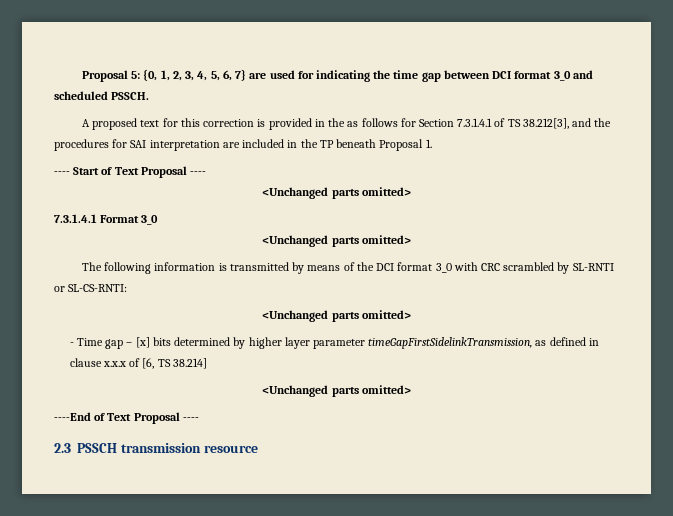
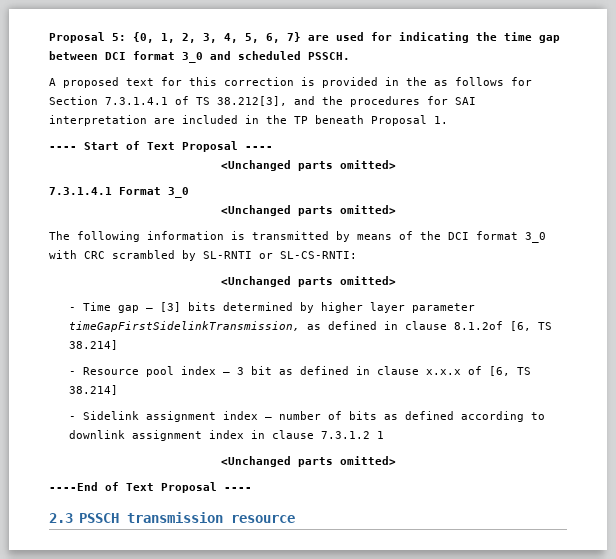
[135,337,150,348] [x] -> [159,302,181,312] [3]
(102, 362) none -> [453,321,552,331] [68,340,118,350] [68,366,419,377] 8.1.2of [6, TS 38.214] // - Resource pool index – 3 bit as defined in clause
(207, 363) none -> [68,411,545,422] [68,430,384,441] // - Sidelink assignment index – number of bits as defined according to downlink assignment index in clause 7.3.1.2 1

